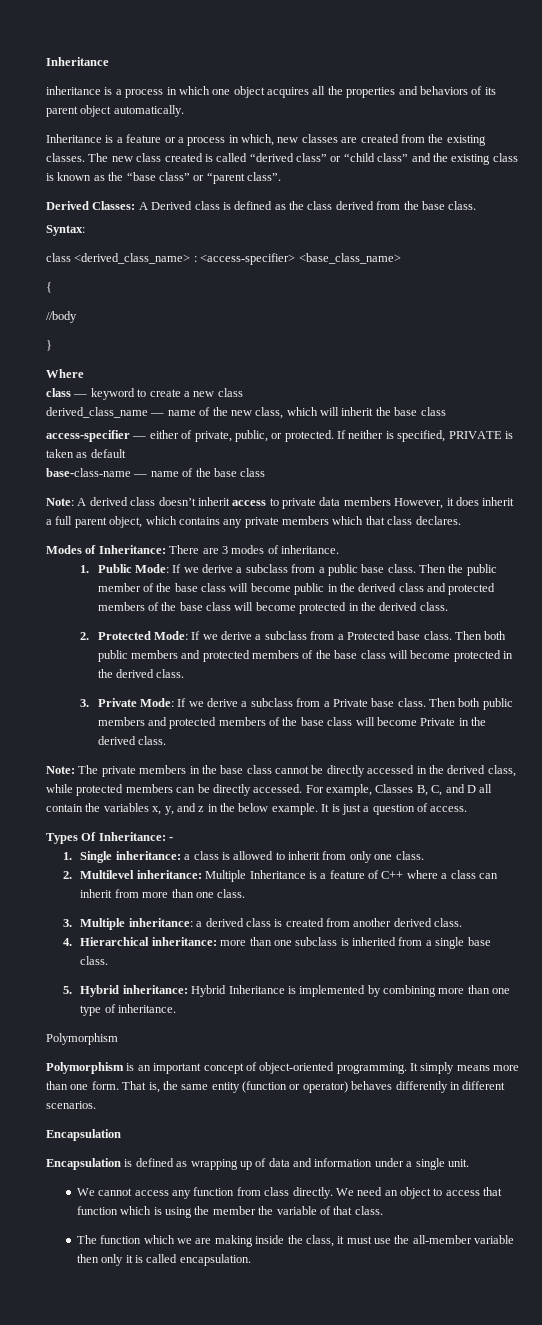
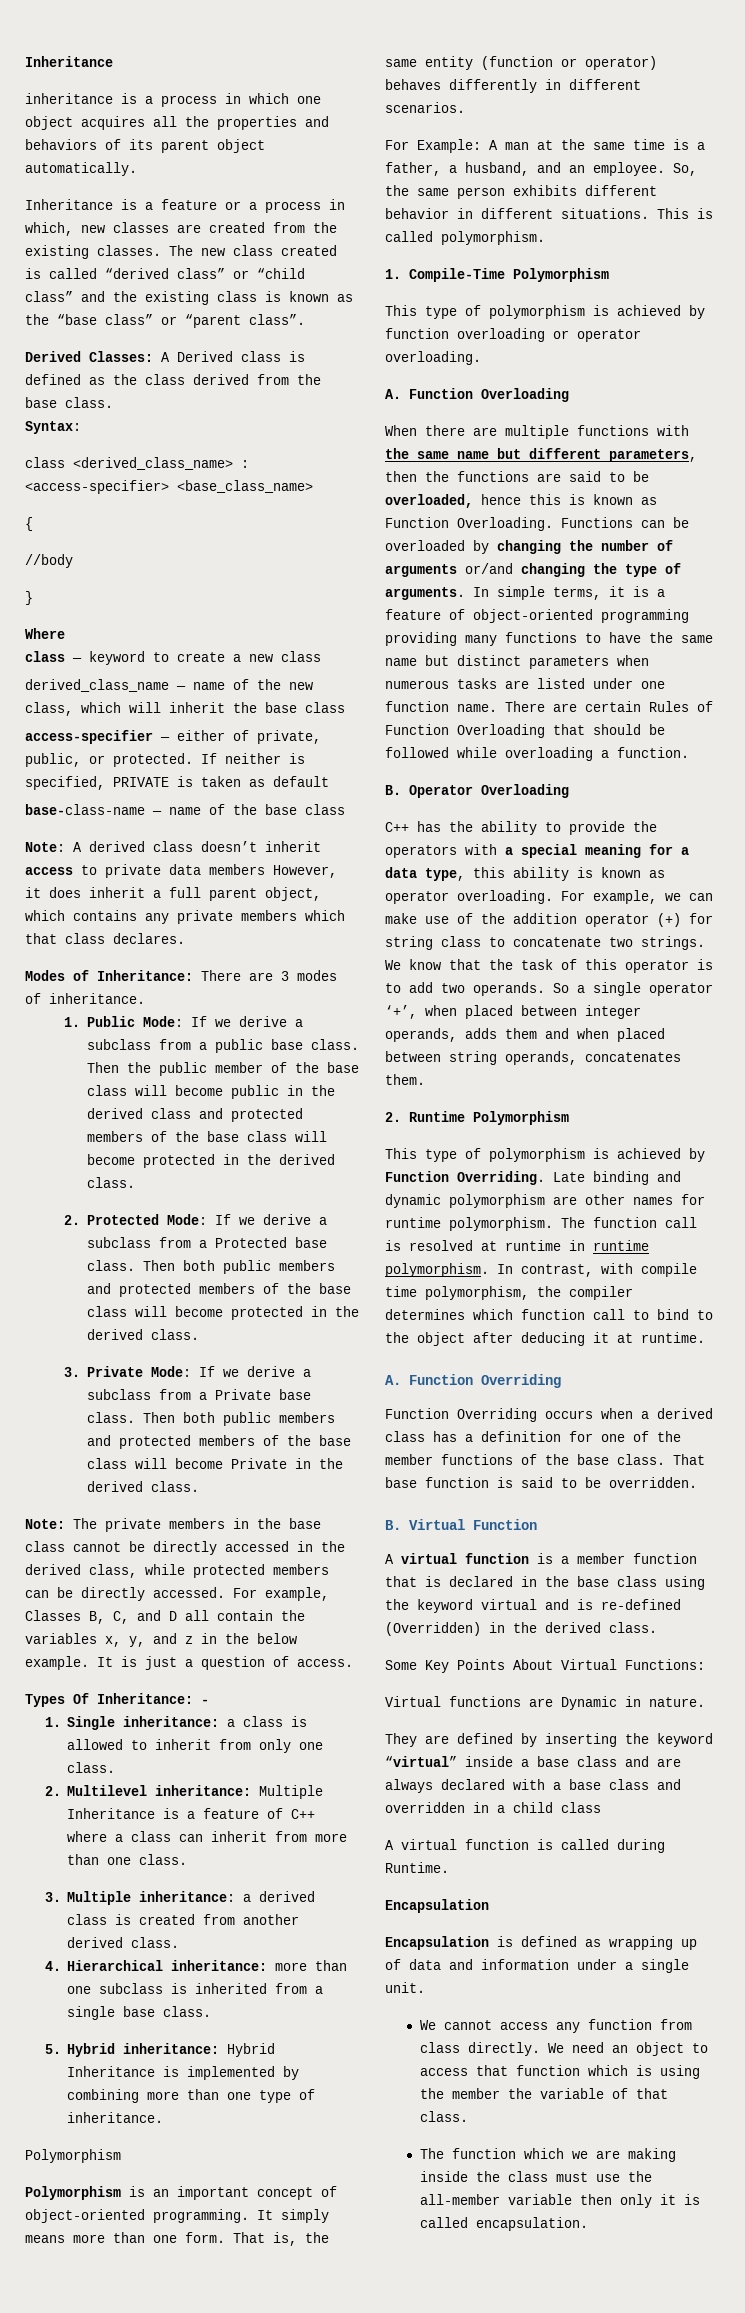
(96, 1105) none -> [385,139,705,153] [385,162,697,176] [385,185,657,199] [385,208,713,219] [385,231,545,245] [385,268,609,282] [385,305,705,319] [385,328,641,342] [385,351,481,365] [385,388,569,402] [385,425,689,439] [385,448,697,462] [385,471,649,482] [385,494,657,508] [385,517,689,531] [385,540,673,554] [385,563,681,577] [385,586,665,600] [385,609,689,623] [385,632,713,646] [385,655,649,669] [385,678,665,689] [385,701,713,712] [385,724,665,738] [385,747,689,761] [385,784,569,798] [385,821,657,835] [385,844,689,858] [385,867,665,881] [385,890,713,904] [385,913,713,927] [385,936,705,950] [385,959,713,973] [385,982,713,996] [385,1005,641,1019] [385,1028,665,1042] [385,1051,681,1065] [385,1074,425,1085] [385,1111,569,1125] [385,1148,705,1162] [385,1171,681,1185] [385,1194,705,1208] [385,1217,697,1231] [385,1240,649,1251] [385,1263,697,1277] [385,1286,633,1300] [385,1309,713,1320] [385,1332,705,1346] [385,1374,561,1388] [385,1408,713,1422] [385,1431,681,1442] [385,1454,705,1465] [385,1477,697,1488] [385,1519,537,1530] [385,1553,697,1564] [385,1576,705,1590] [385,1599,681,1613] [385,1622,657,1636] [385,1659,705,1673] [385,1696,705,1710] [385,1733,713,1747] [385,1756,681,1767] [385,1779,681,1793] [385,1802,601,1813] [385,1839,665,1853] [385,1862,449,1873] // For Example: A man at the same time is a father, a husband, and an employee. So, the same person exhibits different behavior in different situations. This is called polymorphism. // 1. Compile-Time Polymorphism // This type of polymorphism is achieved by function overloading or operator overloading. // A. Function Overloading // When there are multiple functions with the same name but different parameters, then the functions are said to be overloaded, hence this is known as Function Overloading. Functions can be overloaded by changing the number of arguments or/and changing the type of arguments. In simple terms, it is a feature of object-oriented programming providing many functions to have the same name but distinct parameters when numerous tasks are listed under one function name. There are certain Rules of Function Overloading that should be followed while overloading a function. // B. Operator Overloading // C++ has the ability to provide the operators with a special meaning for a data type, this ability is known as operator overloading. For example, we can make use of the addition operator (+) for string class to concatenate two strings. We know that the task of this operator is to add two operands. So a single operator ‘+’, when placed between integer operands, adds them and when placed between string operands, concatenates them. // 2. Runtime Polymorphism // This type of polymorphism is achieved by Function Overriding. Late binding and dynamic polymorphism are other names for runtime polymorphism. The function call is resolved at runtime in runtime polymorphism. In contrast, with compile time polymorphism, the compiler determines which function call to bind to the object after deducing it at runtime. // A. Function Overriding // Function Overriding occurs when a derived class has a definition for one of the member functions of the base class. That base function is said to be overridden. // B. Virtual Function // A virtual function is a member function that is declared in the base class using the keyword virtual and is re-defined (Overridden) in the derived class. // Some Key Points About Virtual Functions: // Virtual functions are Dynamic in nature. // They are defined by inserting the keyword “virtual” inside a base class and are always declared with a base class and overridden in a child class // A virtual function is called during Runtime.
[305,1235,345,1247] class, it -> [507,2171,548,2182] class

